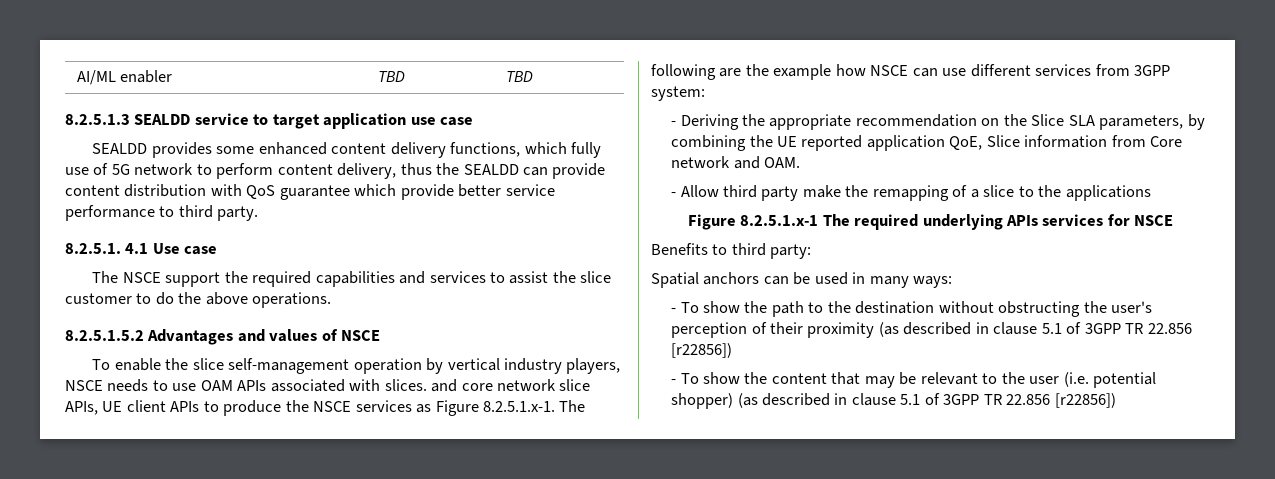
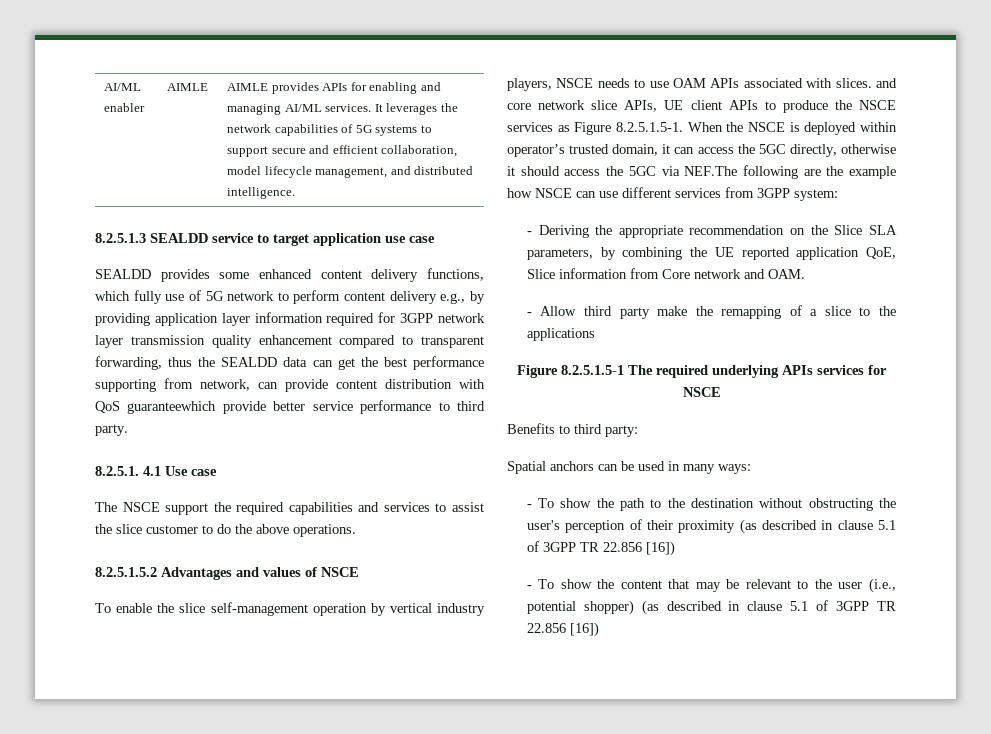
[377,71,405,82] [505,71,533,82] TBD | TBD -> [167,83,209,91] [227,82,441,94] [227,103,458,115] [227,124,432,136] [227,145,458,157] [227,166,474,178] [227,187,296,199] AIMLE | AIMLE provides APIs for enabling and managing AI/ML services. It leverages the network capabilities of 5G systems to support secure and efficient collaboration, model lifecycle management, and distributed intelligence.
[337,163,519,179] delivery, thus the SEALDD -> [389,291,485,304] [95,312,485,326] [95,335,484,348] [95,356,484,370] [95,378,250,392] delivery e.g., by providing application layer information required for 3GPP network layer transmission quality enhancement compared to transparent forwarding, thus the SEALDD data can get the best performance supporting from network,
[279,184,397,200] guarantee which -> [127,401,217,414] guaranteewhich
[483,400,586,412] 8.2.5.1.x-1. The -> [616,122,897,135] [507,144,896,157] [507,166,738,176] 8.2.5.1.5-1. When the NSCE is deployed within operator’s trusted domain, it can access the 5GC directly, otherwise it should access the 5GC via NEF.The
[740,215,819,226] 8.2.5.1.x-1 -> [561,365,624,375] 8.2.5.1.5-1
[671,343,733,358] [r22856]) -> [645,541,675,556] [16])
[1063,372,1089,387] (i.e. -> [869,578,896,593] (i.e.,
[1054,393,1116,408] [r22856]) -> [569,622,599,637] [16])

